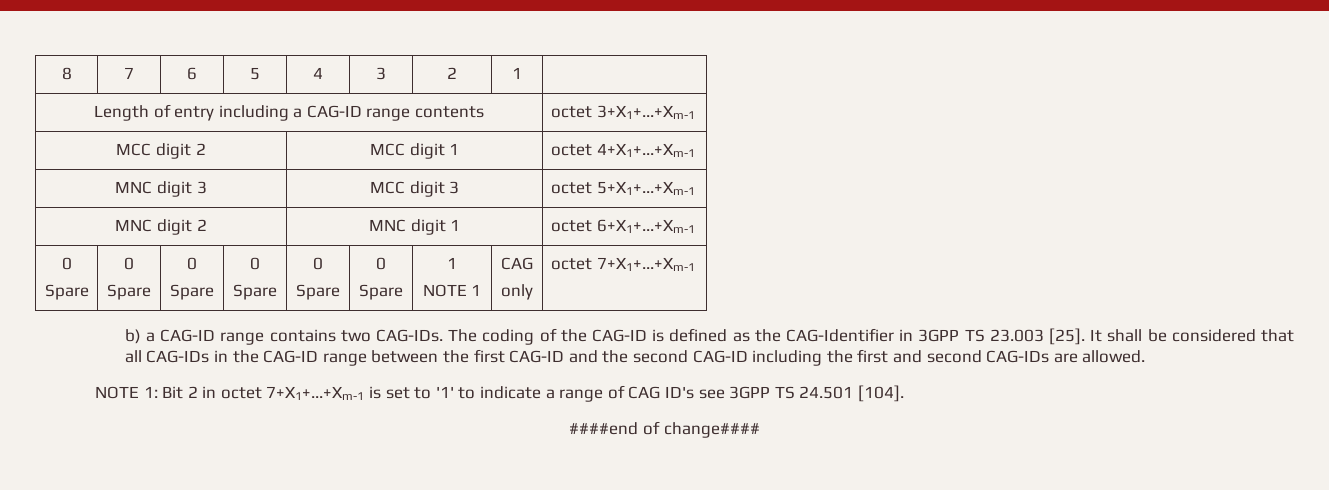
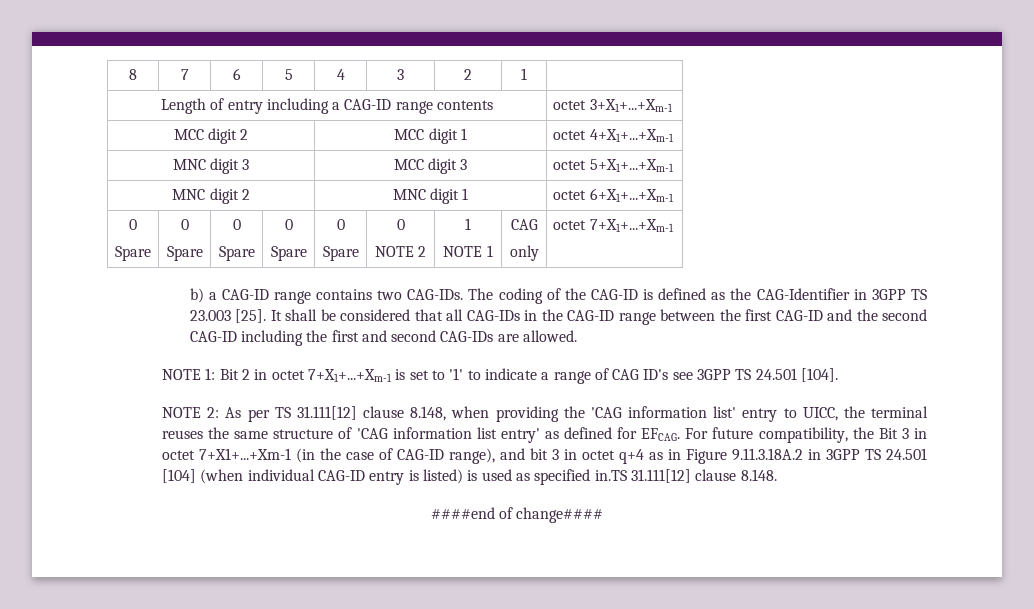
[359,284,403,300] Spare -> [374,246,427,257] NOTE 2
(904, 393) none -> [162,406,928,422] [162,427,928,443] [162,448,928,464] [162,469,777,485] // NOTE 2: As per TS 31.111[12] clause 8.148, when providing the 'CAG information list' entry to UICC, the terminal reuses the same structure of 'CAG information list entry' as defined for EFCAG. For future compatibility, the Bit 3 in octet 7+X1+...+Xm-1 (in the case of CAG-ID range), and bit 3 in octet q+4 as in Figure 9.11.3.18A.2 in 3GPP TS 24.501 [104] (when individual CAG-ID entry is listed) is used as specified in.TS 31.111[12] clause 8.148.

